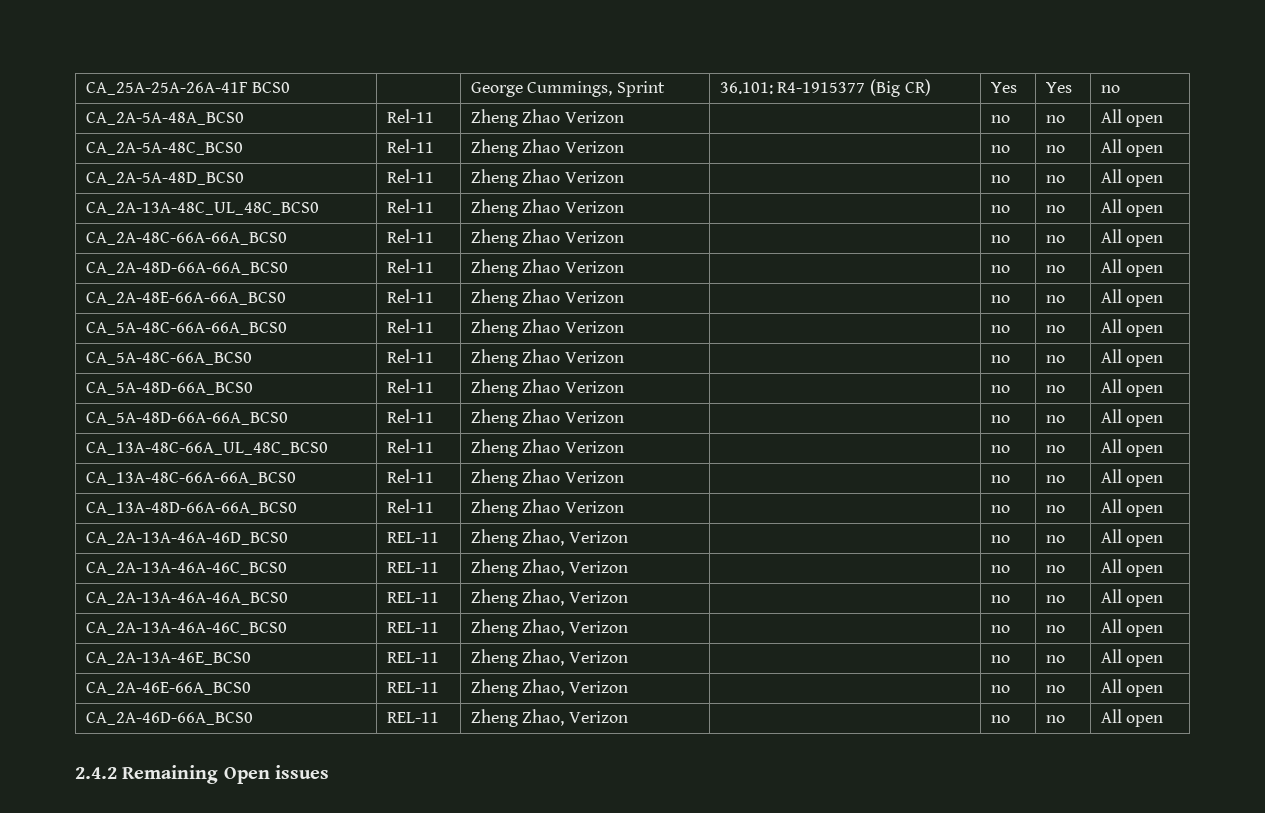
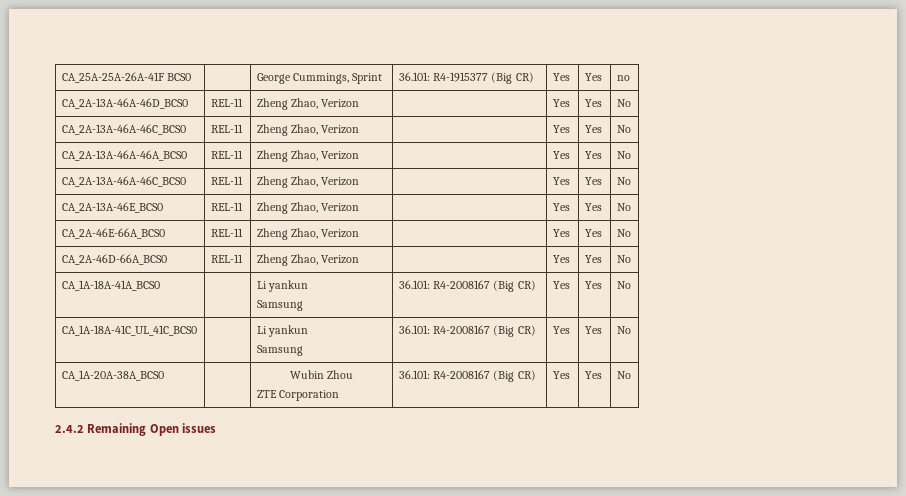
[85,112,244,125] [386,109,434,123] [470,109,624,127] [990,115,1010,123] [1045,115,1065,123] [1100,109,1164,127] [85,142,243,155] [386,139,434,153] [470,139,624,157] [990,145,1010,153] [1045,145,1065,153] [1100,139,1164,157] [85,172,244,185] [386,169,434,183] [470,169,624,187] [990,175,1010,183] [1045,175,1065,183] [1100,169,1164,187] [85,202,319,215] [386,199,434,213] [470,199,624,217] [990,205,1010,213] [1045,205,1065,213] [1100,199,1164,217] [85,232,287,245] [386,229,434,243] [470,229,624,247] [990,235,1010,243] [1045,235,1065,243] [1100,229,1164,247] [85,262,288,275] [386,259,434,273] [470,259,624,277] [990,265,1010,273] [1045,265,1065,273] [1100,259,1164,277] [85,292,286,305] [386,289,434,303] [470,289,624,307] [990,295,1010,303] [1045,295,1065,303] [1100,289,1164,307] [85,322,287,335] [386,319,434,333] [470,319,624,337] [990,325,1010,333] [1045,325,1065,333] [1100,319,1164,337] [85,352,252,365] [386,349,434,363] [470,349,624,367] [990,355,1010,363] [1045,355,1065,363] [1100,349,1164,367] [85,382,253,395] [386,379,434,393] [470,379,624,397] [990,385,1010,393] [1045,385,1065,393] [1100,379,1164,397] [85,412,288,425] [386,409,434,423] [470,409,624,427] [990,415,1010,423] [1045,415,1065,423] [1100,409,1164,427] [85,442,328,455] [386,439,434,453] [470,439,624,457] [990,445,1010,453] [1045,445,1065,453] [1100,439,1164,457] [85,472,296,485] [386,469,434,483] [470,469,624,487] [990,475,1010,483] [1045,475,1065,483] [1100,469,1164,487] [85,502,297,515] [386,499,434,513] [470,499,624,517] [990,505,1010,513] [1045,505,1065,513] [1100,499,1164,517] // CA_2A-5A-48A_BCS0 | Rel-11 | Zheng Zhao Verizon | | no | no | All open // CA_2A-5A-48C_BCS0 | Rel-11 | Zheng Zhao Verizon | | no | no | All open // CA_2A-5A-48D_BCS0 | Rel-11 | Zheng Zhao Verizon | | no | no | All open // CA_2A-13A-48C_UL_48C_BCS0 | Rel-11 | Zheng Zhao Verizon | | no | no | All open // CA_2A-48C-66A-66A_BCS0 | Rel-11 | Zheng Zhao Verizon | | no | no | All open // CA_2A-48D-66A-66A_BCS0 | Rel-11 | Zheng Zhao Verizon | | no | no | All open // CA_2A-48E-66A-66A_BCS0 | Rel-11 | Zheng Zhao Verizon | | no | no | All open // CA_5A-48C-66A-66A_BCS0 | Rel-11 | Zheng Zhao Verizon | | no | no | All open // CA_5A-48C-66A_BCS0 | Rel-11 | Zheng Zhao Verizon | | no | no | All open // CA_5A-48D-66A_BCS0 | Rel-11 | Zheng Zhao Verizon | | no | no | All open // CA_5A-48D-66A-66A_BCS0 | Rel-11 | Zheng Zhao Verizon | | no | no | All open // CA_13A-48C-66A_UL_48C_BCS0 | Rel-11 | Zheng Zhao Verizon | | no | no | All open // CA_13A-48C-66A-66A_BCS0 | Rel-11 | Zheng Zhao Verizon | | no | no | All open // CA_13A-48D-66A-66A_BCS0 | Rel-11 | Zheng Zhao Verizon | | no | no | All open -> (630, 78) none
[990,535,1010,543] [1045,535,1065,543] [1100,529,1164,547] [85,562,287,575] [386,562,439,573] [470,559,628,577] [990,565,1010,573] [1045,565,1065,573] [1100,559,1164,577] no | no | All open // CA_2A-13A-46A-46C_BCS0 | REL-11 | Zheng Zhao, Verizon | | no | no | All open -> [552,99,570,107] [584,99,602,107] [616,99,631,107] [61,124,186,135] [210,124,243,133] [256,124,360,136] [552,125,570,133] [584,125,602,133] [616,125,631,133] Yes | Yes | No // CA_2A-13A-46A-46C_BCS0 | REL-11 | Zheng Zhao, Verizon | | Yes | Yes | No
[990,595,1010,603] [1045,595,1065,603] [1100,589,1164,607] [85,622,287,635] [386,622,439,633] [470,619,628,637] [990,625,1010,633] [1045,625,1065,633] [1100,619,1164,637] no | no | All open // CA_2A-13A-46A-46C_BCS0 | REL-11 | Zheng Zhao, Verizon | | no | no | All open -> [552,151,570,159] [584,151,602,159] [616,151,631,159] [61,176,186,187] [210,176,243,185] [256,176,360,188] [552,177,570,185] [584,177,602,185] [616,177,631,185] Yes | Yes | No // CA_2A-13A-46A-46C_BCS0 | REL-11 | Zheng Zhao, Verizon | | Yes | Yes | No
[990,655,1010,663] [1045,655,1065,663] [1100,649,1164,667] no | no | All open -> [552,203,570,211] [584,203,602,211] [616,203,631,211] Yes | Yes | No
[990,685,1010,693] [1045,685,1065,693] [1100,679,1164,697] no | no | All open -> [552,229,570,237] [584,229,602,237] [616,229,631,237] Yes | Yes | No
[990,715,1010,723] [1045,715,1065,723] [1100,709,1164,727] no | no | All open -> [552,255,570,263] [584,255,602,263] [616,255,631,263] [61,280,160,291] [256,280,309,292] [256,300,303,311] [398,280,536,292] [552,281,570,289] [584,281,602,289] [616,281,631,289] [61,325,197,336] [256,325,309,337] [256,345,303,356] [398,325,536,337] [552,326,570,334] [584,326,602,334] [616,326,631,334] [61,370,164,381] [289,370,354,379] [256,390,340,401] [398,370,536,382] [552,371,570,379] [584,371,602,379] [616,371,631,379] Yes | Yes | No // CA_1A-18A-41A_BCS0 | | Li yankun // Samsung | 36.101: R4-2008167 (Big CR) | Yes | Yes | No // CA_1A-18A-41C_UL_41C_BCS0 | | Li yankun // Samsung | 36.101: R4-2008167 (Big CR) | Yes | Yes | No // CA_1A-20A-38A_BCS0 | | Wubin Zhou // ZTE Corporation | 36.101: R4-2008167 (Big CR) | Yes | Yes | No

